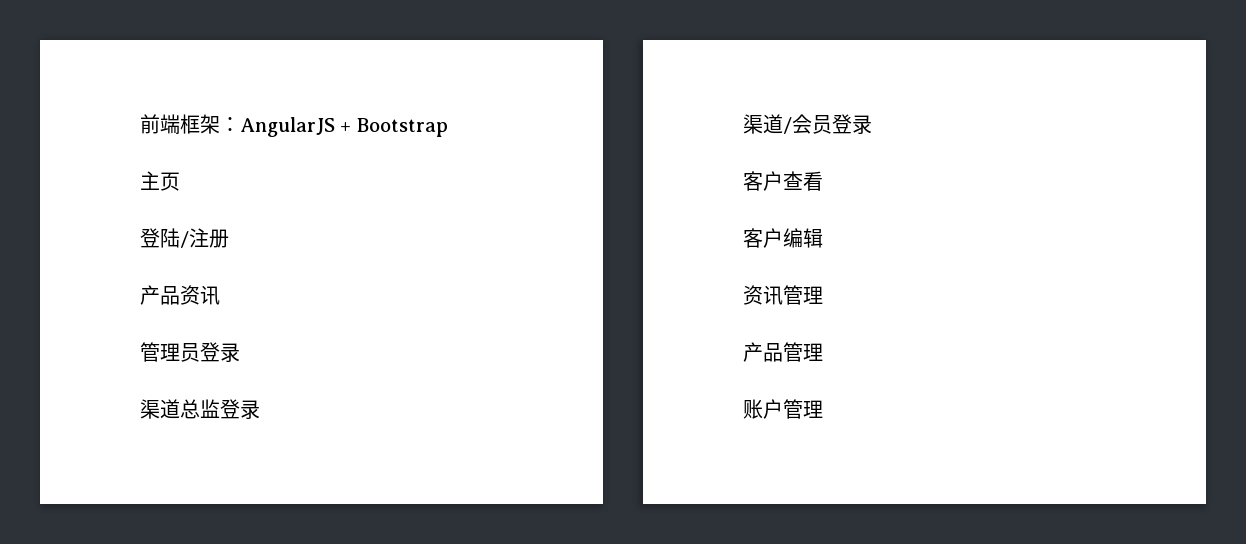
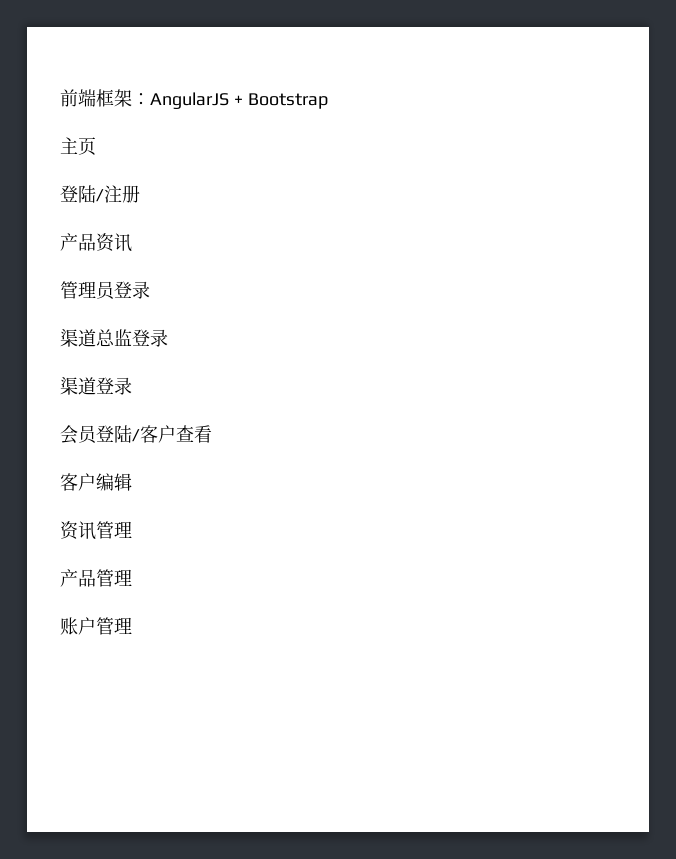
[783,114,872,134] /会员登录 // -> [96,377,132,395] [60,425,140,444] 登录 // 会员登陆/

